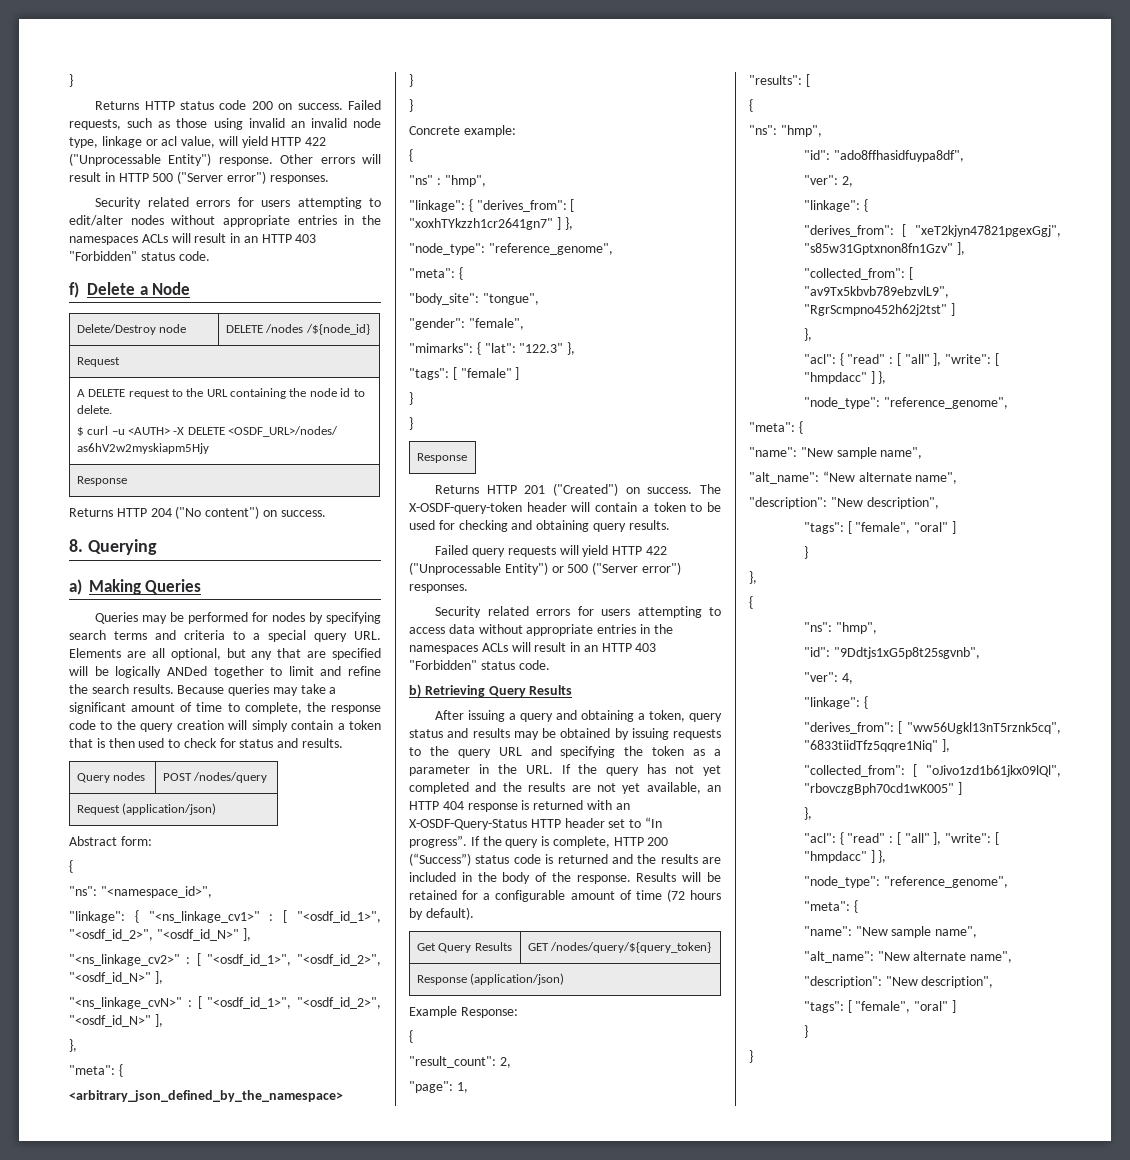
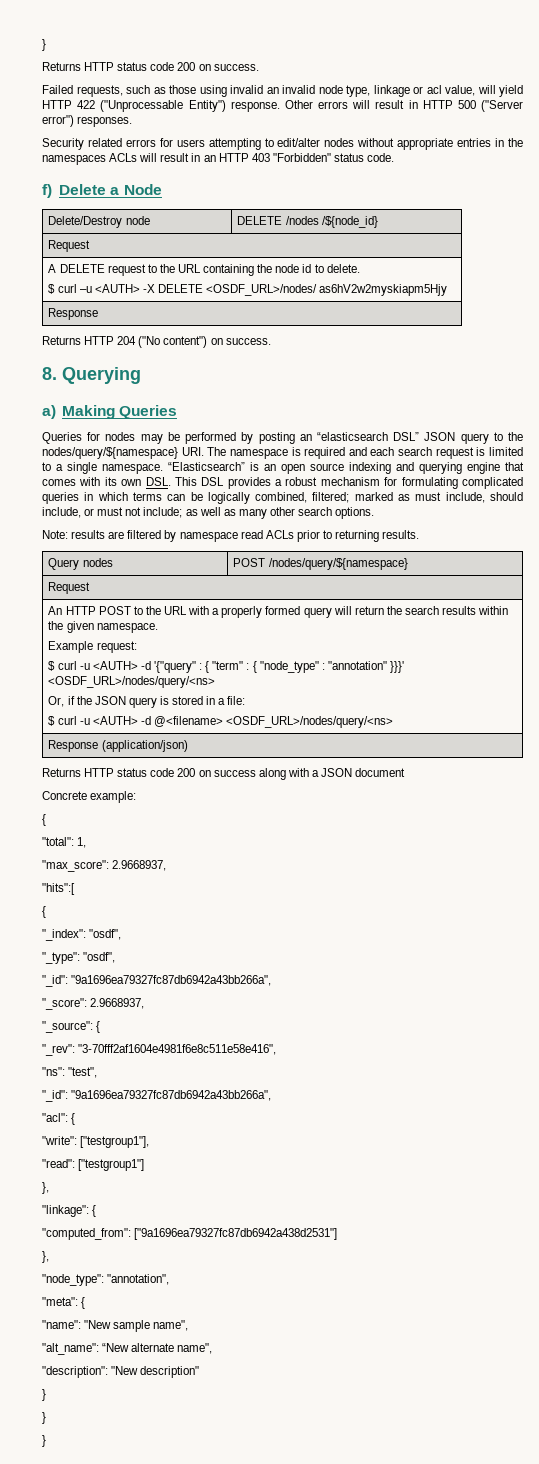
(343, 106) none -> (259, 67) //
(139, 618) none -> [87,432,136,441] for nodes
[252,612,381,624] [69,630,381,642] [69,648,381,660] [69,666,381,678] [69,684,337,696] [69,702,381,714] [69,720,382,732] [69,738,299,748] for nodes by specifying search terms and criteria to a special query URL. Elements are all optional, but any that are specified will be logically ANDed together to limit and refine the search results. Because queries may take a significant amount of time to complete, the response code to the query creation will simply contain a token that is then used to check for status and -> [241,432,523,444] [42,447,523,459] [42,462,524,474] [42,477,523,489] [42,492,524,504] [42,507,375,519] [42,530,380,542] by posting an “elasticsearch DSL” JSON query to the nodes/query/${namespace} URI. The namespace is required and each search request is limited to a single namespace. “Elasticsearch” is an open source indexing and querying engine that comes with its own DSL. This DSL provides a robust mechanism for formulating complicated queries in which terms can be logically combined, filtered; marked as must include, should include, or must not include; as well as many other search options. // Note: results are filtered by namespace read ACLs prior to returning
[193,772,268,783] [76,803,217,815] [69,836,152,846] [69,860,73,873] [69,886,212,898] [69,910,382,923] [69,928,251,941] [69,953,381,966] [69,971,163,984] [69,996,381,1009] [69,1014,163,1027] [69,1039,77,1052] [69,1064,123,1077] [69,1090,343,1102] [409,74,413,87] [409,99,413,112] [409,125,516,137] [409,149,413,162] [409,175,486,187] [409,199,575,212] [409,217,573,230] [409,243,613,255] [409,267,463,280] [409,293,539,305] [409,318,524,330] [409,342,576,355] [409,367,520,380] [409,392,413,405] [409,417,413,430] [416,453,467,463] [435,483,721,496] [409,502,721,514] [409,520,670,532] [435,545,667,557] [409,562,681,575] [409,584,468,593] [435,606,721,618] [409,624,673,636] [409,642,657,654] [409,660,550,670] [409,684,573,698] [435,710,722,722] [409,728,721,740] [409,746,721,758] [409,764,721,776] [409,782,721,794] [409,800,630,812] [409,817,662,830] [409,835,669,848] [409,853,721,866] [409,872,721,884] [409,889,721,902] [409,907,474,920] [416,942,512,953] [527,942,712,953] [416,973,565,985] [409,1006,518,1018] [409,1030,413,1043] [409,1056,511,1068] [409,1081,468,1093] [749,74,810,87] [749,99,753,112] [749,125,822,137] [803,150,964,162] [803,175,853,187] [803,199,868,212] [803,224,1061,237] [803,242,965,255] [803,267,913,280] [803,286,949,298] [803,303,955,316] [803,328,812,341] [803,353,1000,366] [803,371,887,384] [803,397,1008,409] /nodes/query // Request (application/json) // Abstract form: // { // "ns": "<namespace_id>", // "linkage": { "<ns_linkage_cv1>" : [ "<osdf_id_1>", "<osdf_id_2>", "<osdf_id_N>" ], // "<ns_linkage_cv2>" : [ "<osdf_id_1>", "<osdf_id_2>", "<osdf_id_N>" ], // "<ns_linkage_cvN>" : [ "<osdf_id_1>", "<osdf_id_2>", "<osdf_id_N>" ], // }, // "meta": { // <arbitrary_json_defined_by_the_namespace> // } // } // Concrete example: // { // "ns" : "hmp", // "linkage": { "derives_from": [ "xoxhTYkzzh1cr2641gn7" ] }, // "node_type": "reference_genome", // "meta": { // "body_site": "tongue", // "gender": "female", // "mimarks": { "lat": "122.3" }, // "tags": [ "female" ] // } // } // Response // Returns HTTP 201 ("Created") on success. The X-OSDF-query-token header will contain a token to be used for checking and obtaining query results. // Failed query requests will yield HTTP 422 ("Unprocessable Entity") or 500 ("Server error") responses. // Security related errors for users attempting to access data without appropriate entries in the namespaces ACLs will result in an HTTP 403 "Forbidden" status code. // b) Retrieving Query Results // After issuing a query and obtaining a token, query status and results may be obtained by issuing requests to the query URL and specifying the token as a parameter in the URL. If the query has not yet completed and the results are not yet available, an HTTP 404 response is returned with an X-OSDF-Query-Status HTTP header set to “In progress”. If the query is complete, HTTP 200 (“Success”) status code is returned and the results are included in the body of the response. Results will be retained for a configurable amount of time (72 hours by default). // Get Query Results | GET /nodes/query/${query_token} // Response (application/json) // Example Response: // { // "result_count": 2, // "page": 1, // "results": [ // { // "ns": "hmp", // "id": "ado8ffhasidfuypa8df", // "ver": 2, // "linkage": { // "derives_from": [ "xeT2kjyn47821pgexGgj", "s85w31Gptxnon8fn1Gzv" ], // "collected_from": [ "av9Tx5kbvb789ebzvlL9", "RgrScmpno452h62j2tst" ] // }, // "acl": { "read" : [ "all" ], "write": [ "hmpdacc" ] }, // "node_type": "reference_genome", -> [268,558,408,570] [48,582,91,594] [48,606,509,618] [48,621,158,633] [48,641,137,653] [48,661,404,673] [48,676,216,688] [48,696,246,708] [48,716,394,728] [48,740,188,752] [42,768,406,780] [42,791,137,803] [42,814,46,826] [42,837,87,848] [42,860,167,872] [42,883,75,895] [42,906,46,918] [42,929,122,941] [42,952,116,964] [42,975,272,987] [42,998,145,1010] [42,1021,101,1033] [42,1044,277,1056] [42,1067,98,1078] [42,1090,272,1102] [42,1113,76,1125] [42,1136,150,1148] [42,1159,145,1171] [42,1182,49,1194] [42,1205,97,1217] [42,1228,338,1240] [42,1251,49,1263] [42,1274,170,1286] /nodes/query/${namespace} // Request // An HTTP POST to the URL with a properly formed query will return the search results within the given namespace. // Example request: // $ curl -u <AUTH> -d '{"query" : { "term" : { "node_type" : "annotation" }}}' <OSDF_URL>/nodes/query/<ns> // Or, if the JSON query is stored in a file: // $ curl -u <AUTH> -d @<filename> <OSDF_URL>/nodes/query/<ns> // Response (application/json) // Returns HTTP status code 200 on success along with a JSON document // Concrete example: // { // "total": 1, // "max_score": 2.9668937, // "hits":[ // { // "_index": "osdf", // "_type": "osdf", // "_id": "9a1696ea79327fc87db6942a43bb266a", // "_score": 2.9668937, // "_source": { // "_rev": "3-70fff2af1604e4981f6e8c511e58e416", // "ns": "test", // "_id": "9a1696ea79327fc87db6942a43bb266a", // "acl": { // "write": ["testgroup1"], // "read": ["testgroup1"] // }, // "linkage": { // "computed_from": ["9a1696ea79327fc87db6942a438d2531"] // }, // "node_type": "annotation",
[866,497,939,509] [803,521,956,534] [803,546,808,559] [749,571,757,584] [749,596,753,609] [803,622,877,634] [803,647,980,659] [803,672,853,684] [803,696,868,709] [803,721,1061,734] [803,739,950,752] [803,764,1061,777] [803,782,962,795] [803,807,812,820] [803,832,1000,845] [803,850,887,863] [803,876,1008,888] [803,900,858,913] [803,926,978,938] [803,951,1013,963] [803,976,994,988] [803,1000,956,1013] [803,1025,808,1038] [749,1050,753,1063] description", // "tags": [ "female", "oral" ] // } // }, // { // "ns": "hmp", // "id": "9Ddtjs1xG5p8t25sgvnb", // "ver": 4, // "linkage": { // "derives_from": [ "ww56Ugkl13nT5rznk5cq", "6833tiidTfz5qqre1Niq" ], // "collected_from": [ "oJivo1zd1b61jkx09lQl", "rbovczgBph70cd1wK005" ] // }, // "acl": { "read" : [ "all" ], "write": [ "hmpdacc" ] }, // "node_type": "reference_genome", // "meta": { // "name": "New sample name", // "alt_name": "New alternate name", // "description": "New description", // "tags": [ "female", "oral" ] // } // } -> [140,1366,200,1378] [42,1389,46,1401] [42,1412,46,1424] [42,1435,46,1447] description" // } // } // }

